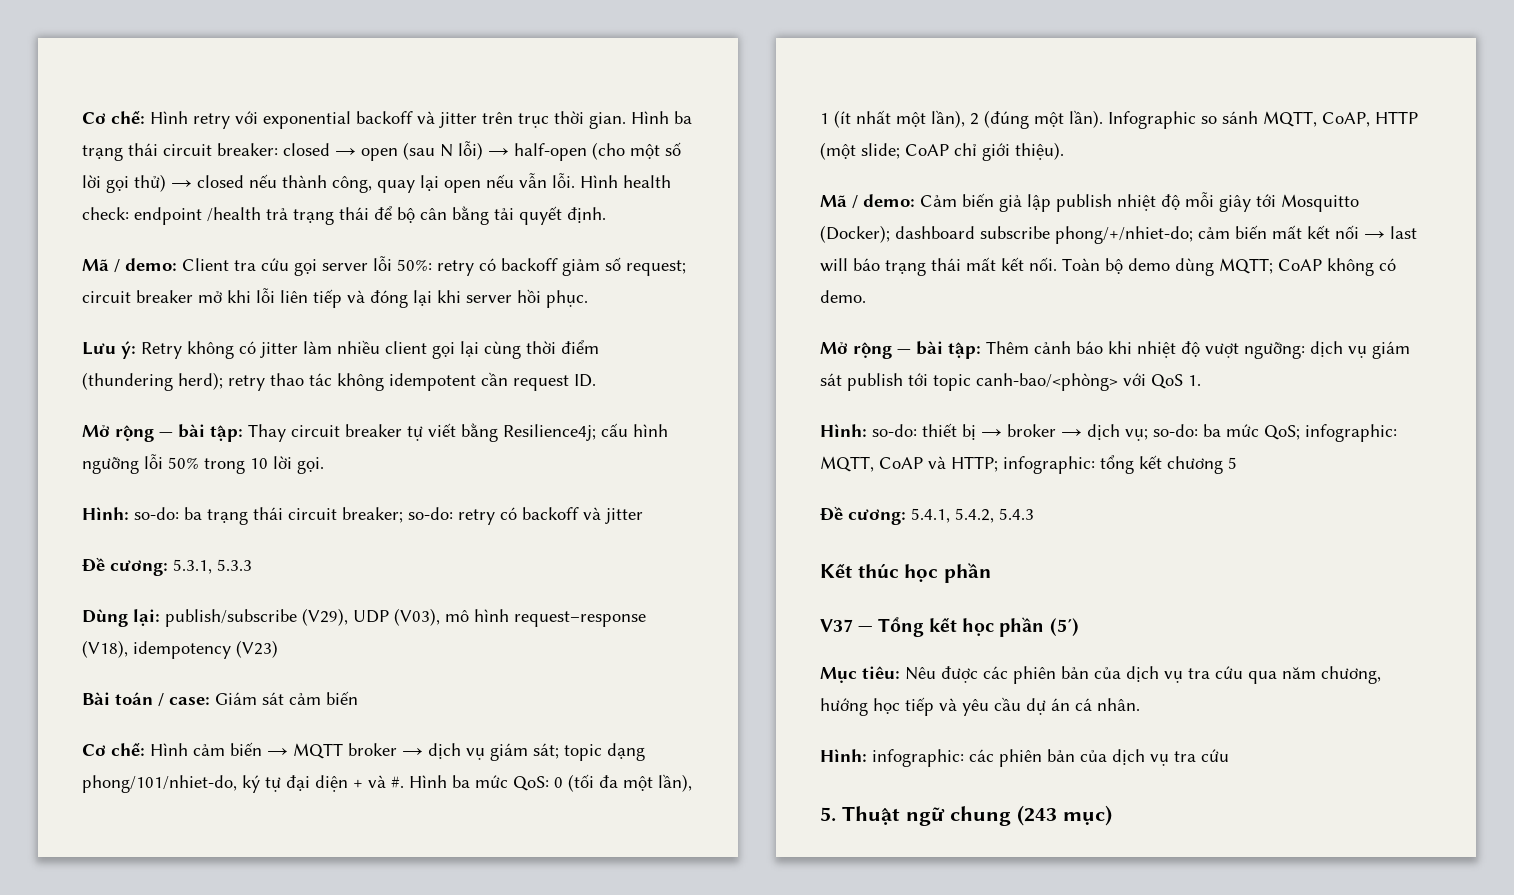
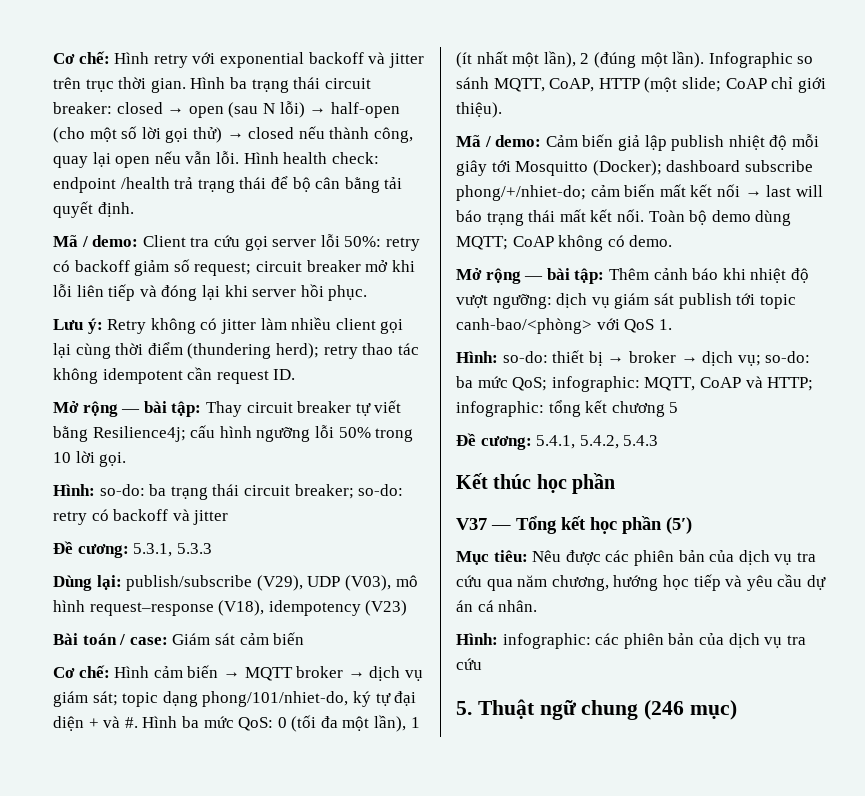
[1017,805,1058,826] (243 -> [644,700,685,720] (246

